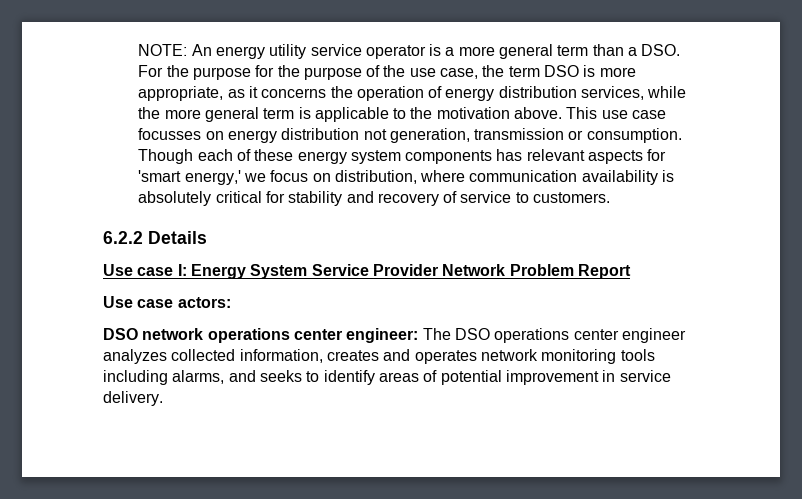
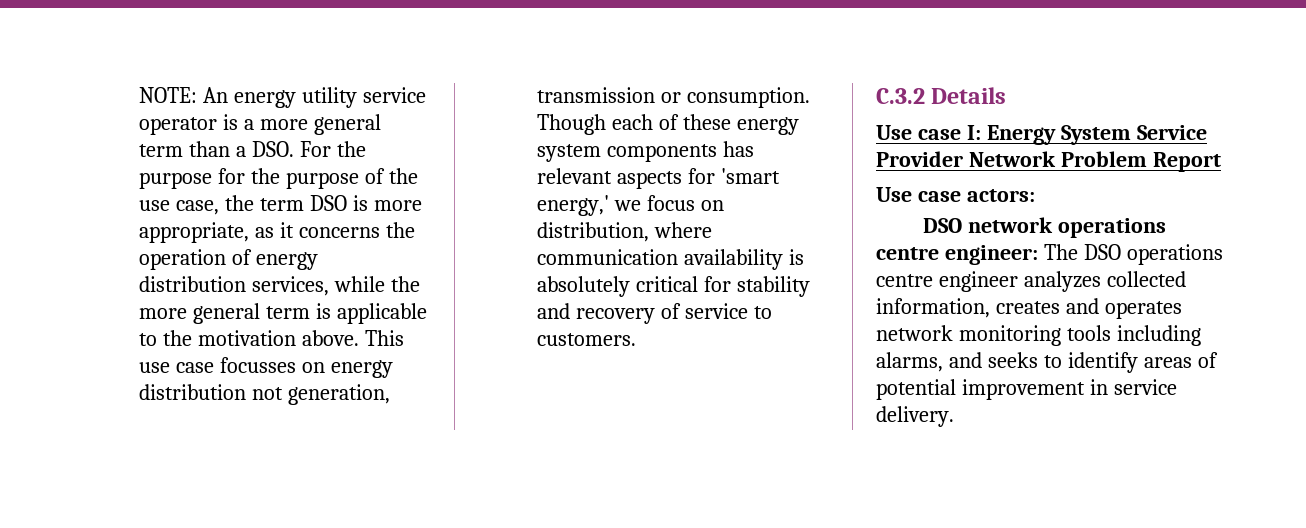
[103,231,143,244] 6.2.2 -> [876,88,925,104] C.3.2
[293,329,342,340] center -> [876,247,939,260] centre
[573,329,619,340] center -> [876,274,933,287] centre

